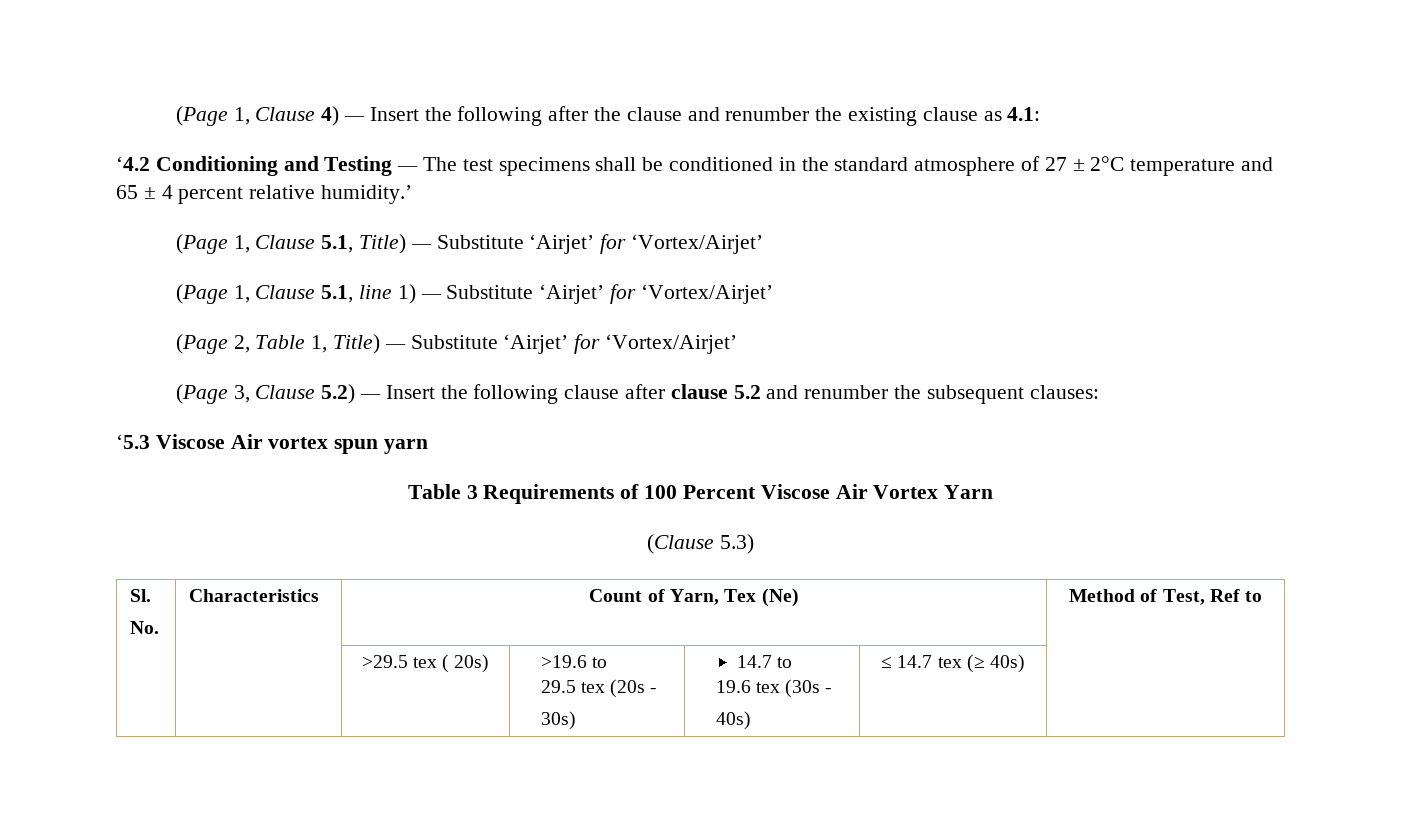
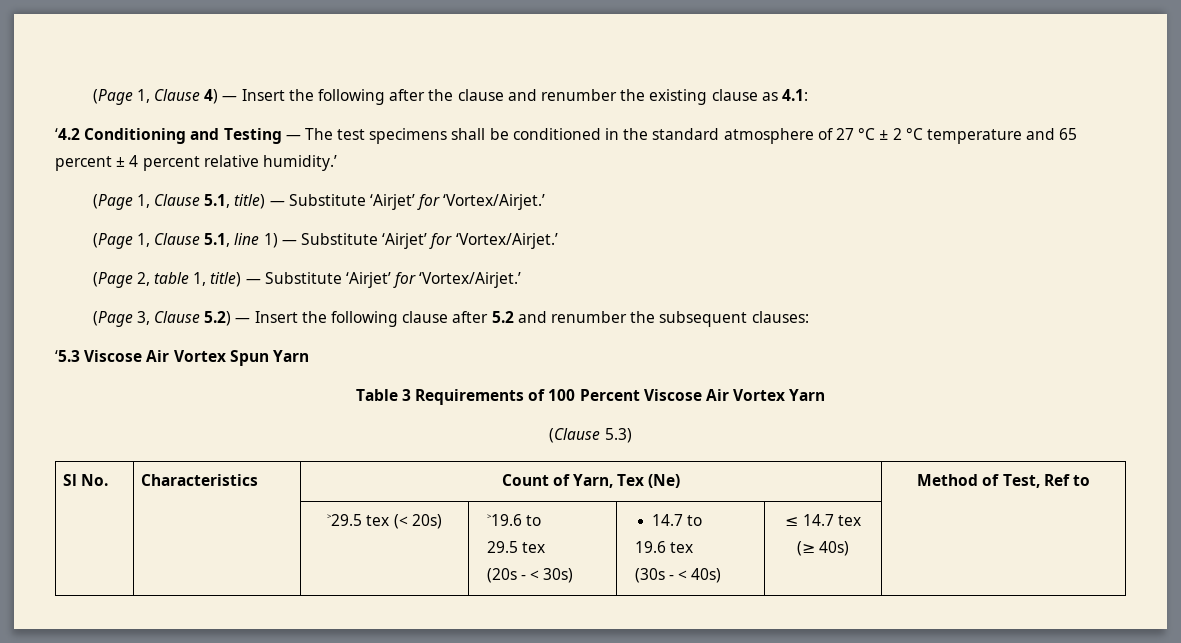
[1072,156,1125,171] ± 2°C -> [858,128,923,140] °C ± 2 °C
(138, 192) none -> [55,156,112,171] percent
[359,234,764,254] Title) — Substitute ‘Airjet’ for ‘Vortex/Airjet’ -> [234,194,546,210] title) — Substitute ‘Airjet’ for ‘Vortex/Airjet.’
[640,284,773,304] ‘Vortex/Airjet’ -> [455,233,558,249] ‘Vortex/Airjet.’
[255,334,738,354] Table 1, Title) — Substitute ‘Airjet’ for ‘Vortex/Airjet’ -> [154,272,522,288] table 1, title) — Substitute ‘Airjet’ for ‘Vortex/Airjet.’
[670,384,728,399] clause -> (489, 317) none
[268,437,429,454] vortex spun yarn -> [173,350,309,366] Vortex Spun Yarn
[129,589,151,602] Sl. // -> [62,474,77,486] Sl
[442,654,450,673] ( -> [393,514,408,529] (<
(605, 687) none -> (546, 547) //
(658, 690) // -> [530,570,540,580] <
(780, 687) none -> (694, 547) //
(833, 690) // -> [678,570,688,580] <
(962, 662) none -> (861, 520) //

